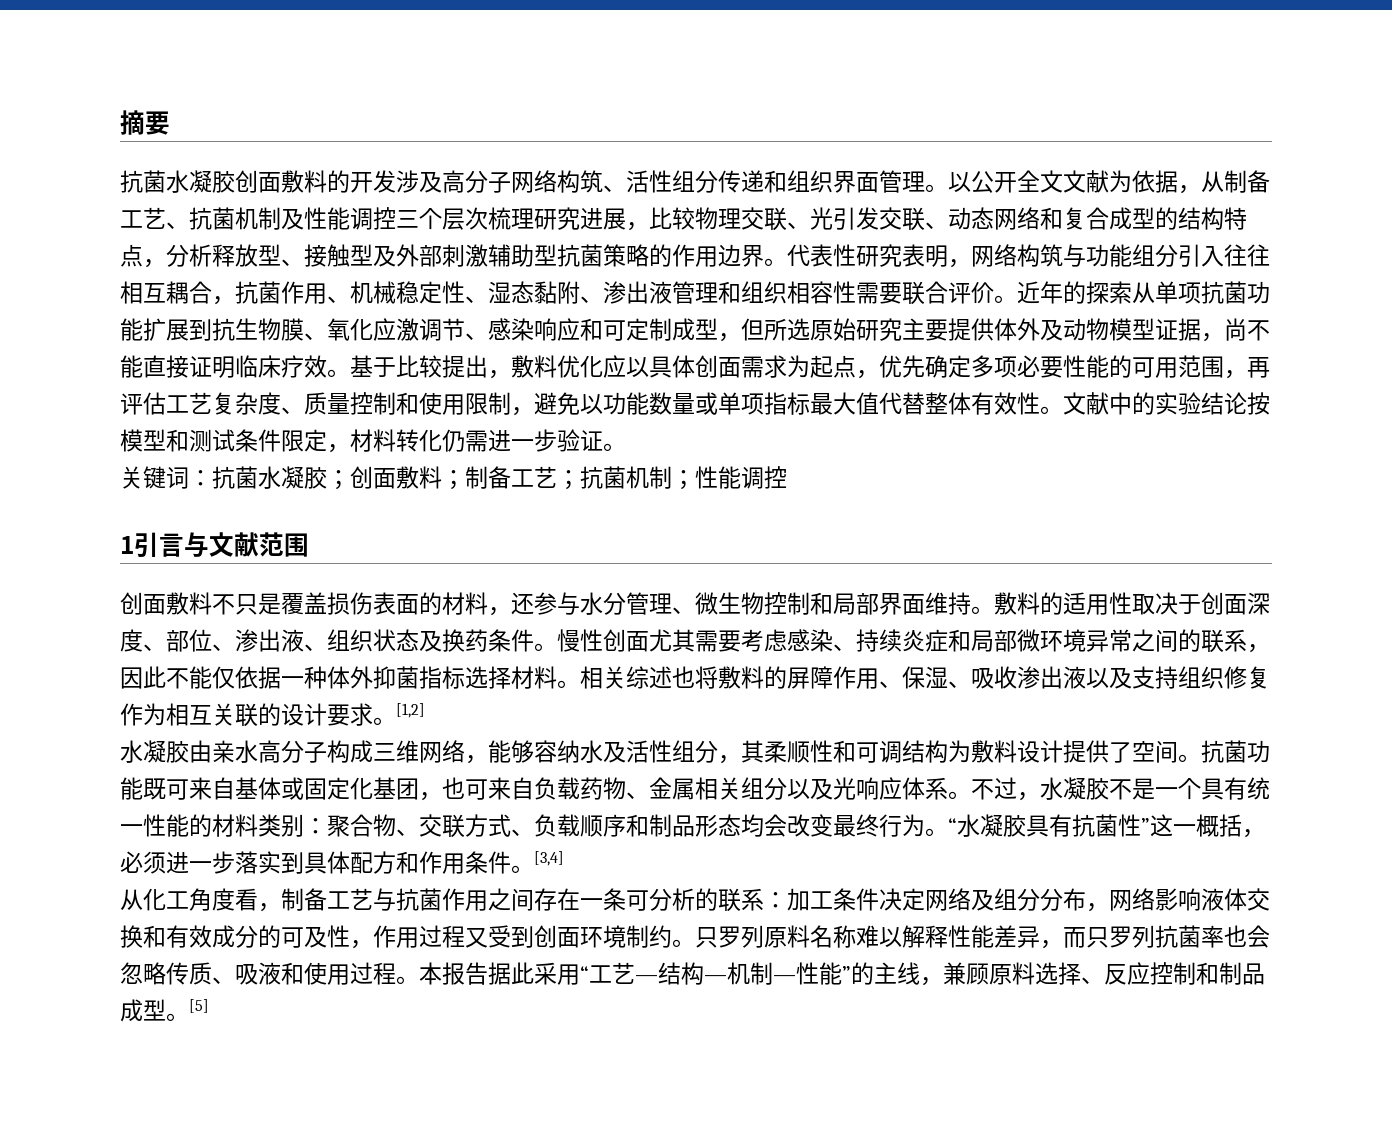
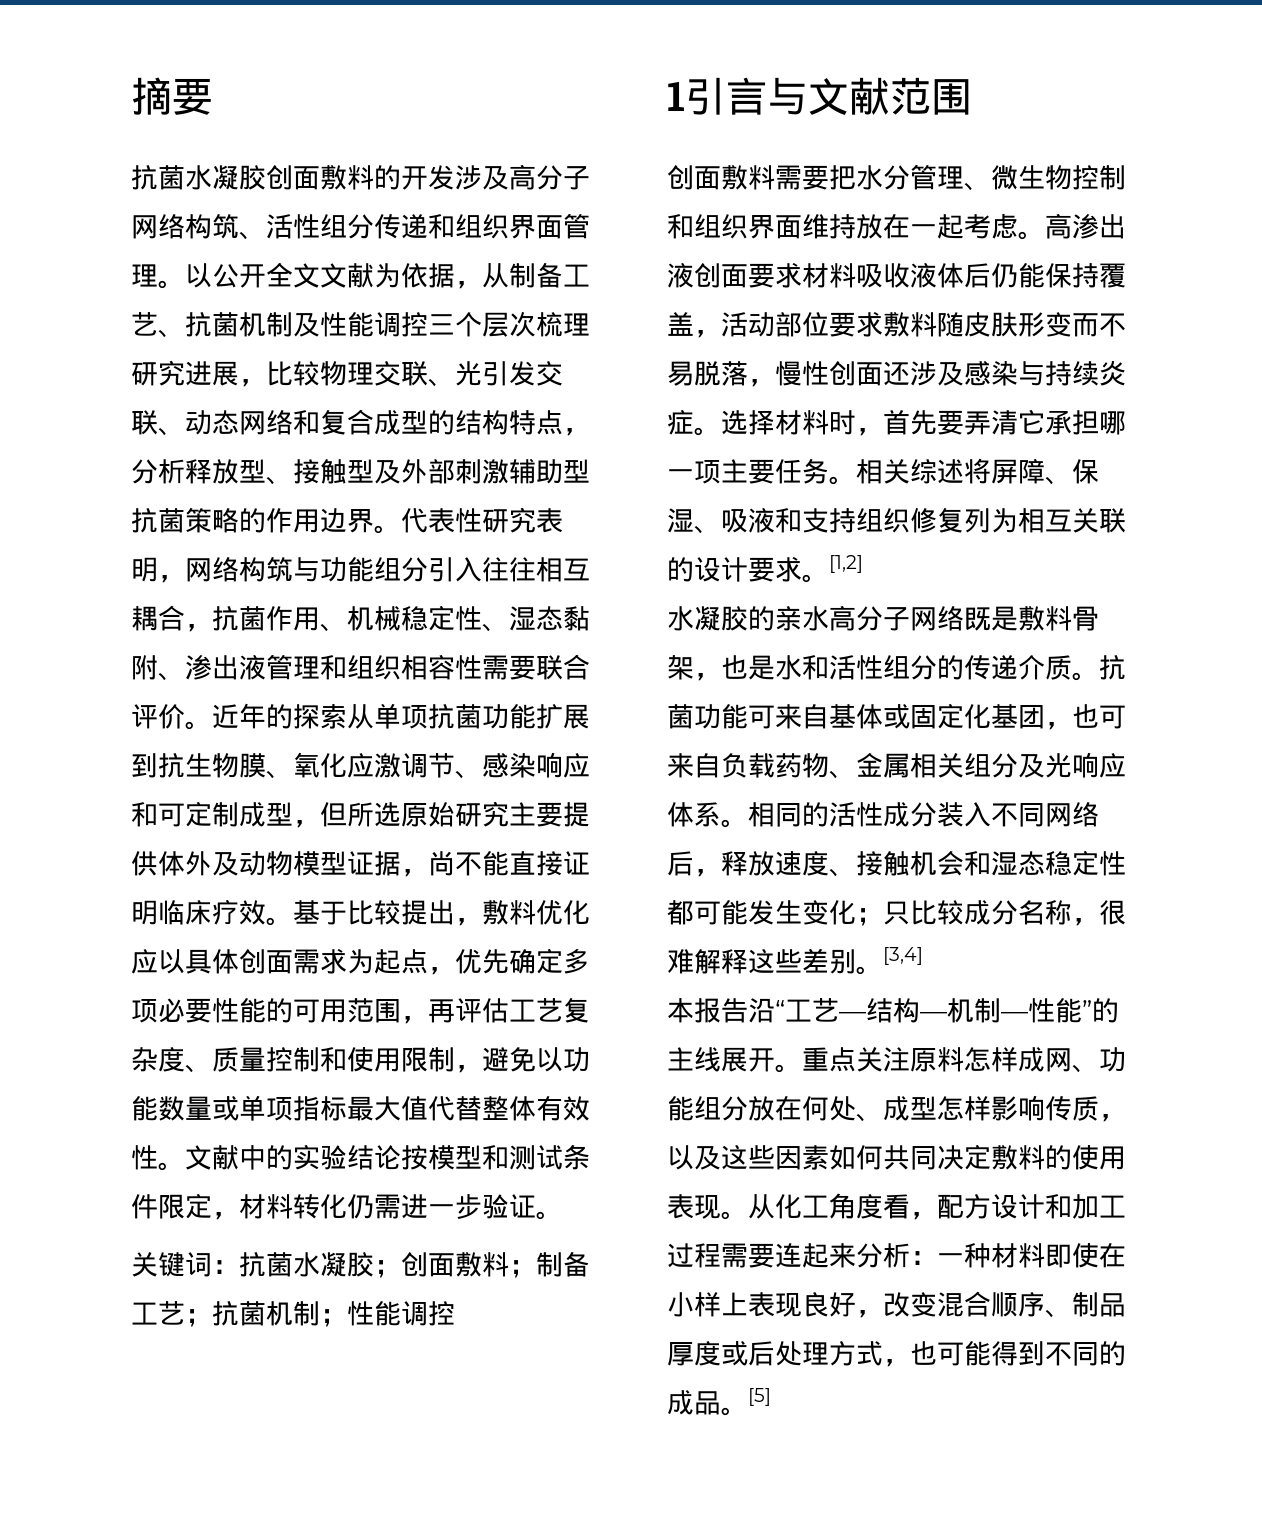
[212,592,580,616] 不只是覆盖损伤表面的材料，还参与 -> [775,165,856,190] 需要把
[833,593,879,615] 局部 -> [694,214,748,239] 组织
[971,592,1270,615] [120,629,1270,653] [120,666,1132,689] 。敷料的适用性取决于创面深度、部位、渗出液、组织状态及换药条件。慢性创面尤其需要考虑感染、持续炎症和局部微环境异常之间的联系，因此不能仅依据一种体外抑菌指标选择材料。相关综述也将敷料的屏障作用、保湿、吸收渗出液以及 -> [856,213,1126,240] [667,262,1126,288] [667,311,1126,338] [667,360,1126,387] [667,409,1126,436] [667,458,1099,485] [667,507,802,534] 放在一起考虑。高渗出液创面要求材料吸收液体后仍能保持覆盖，活动部位要求敷料随皮肤形变而不易脱落，慢性创面还涉及感染与持续炎症。选择材料时，首先要弄清它承担哪一项主要任务。相关综述将屏障、保湿、吸液和
[120,703,143,726] 作 -> [964,508,991,533] 列
[189,740,212,763] 由 -> [748,606,775,631] 的
[327,740,1178,764] 构成三维网络，能够容纳水及活性组分，其柔顺性和可调结构为敷料设计提供了空间 -> [910,605,1099,631] [667,655,1072,681] 网络既是敷料骨架，也是水和活性组分的传递介质
[143,778,166,800] 既 -> (748, 716) none
[787,779,810,800] 以 -> (1018, 765) none
[971,777,1270,801] [120,814,1265,838] [120,851,564,874] [120,888,1270,912] [120,925,1270,949] [120,962,580,985] 不过，水凝胶不是一个具有统一性能的材料类别：聚合物、交联方式、负载顺序和制品形态均会改变最终行为。“水凝胶具有抗菌性”这一概括，必须进一步落实到具体配方和作用条件。[3,4] // 从化工角度看，制备工艺与抗菌作用之间存在一条可分析的联系：加工条件决定网络及组分分布，网络影响液体交换和有效成分的可及性，作用过程又受到创面环境制约。只罗列原料名称难以解释性能差异，而只罗列抗菌率也会忽略传质、吸液和使用过程。本报告据此采用 -> [748,802,1099,827] [667,850,1126,877] [667,900,1126,926] [667,948,883,975] [883,947,923,965] [667,998,775,1023] 相同的活性成分装入不同网络后，释放速度、接触机会和湿态稳定性都可能发生变化；只比较成分名称，很难解释这些差别。[3,4] // 本报告沿
[920,962,1265,986] [120,999,166,1022] ，兼顾原料选择、反应控制和制品成型 -> [721,1047,1126,1073] [667,1095,1126,1122] [667,1144,1126,1170] [667,1193,1126,1220] [667,1243,1126,1268] [667,1291,1126,1318] [667,1341,1126,1367] [667,1390,721,1415] 展开。重点关注原料怎样成网、功能组分放在何处、成型怎样影响传质，以及这些因素如何共同决定敷料的使用表现。从化工角度看，配方设计和加工过程需要连起来分析：一种材料即使在小样上表现良好，改变混合顺序、制品厚度或后处理方式，也可能得到不同的成品

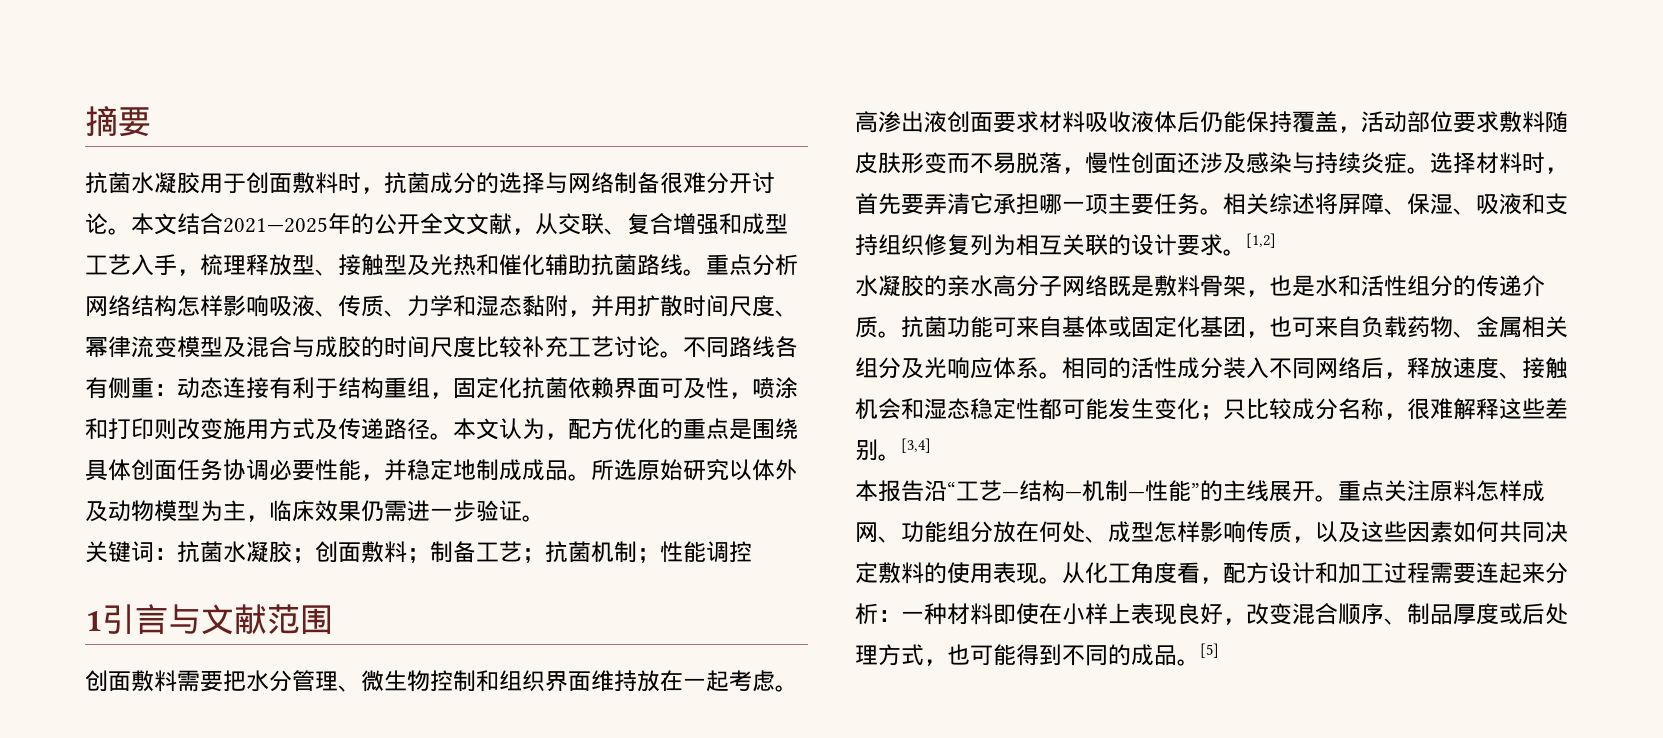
[266,164,590,190] [131,213,590,240] [131,262,590,289] [131,311,590,338] [131,360,563,387] [131,409,590,436] [131,458,590,485] [131,507,563,534] [131,556,590,583] [131,605,590,632] [131,654,590,681] [131,703,590,730] [131,752,590,779] [131,801,347,828] 创面敷料的开发涉及高分子网络构筑、活性组分传递和组织界面管理。以公开全文文献为依据，从制备工艺、抗菌机制及性能调控三个层次梳理研究进展，比较物理交联、光引发交联、动态网络和复合成型的结构特点，分析释放型、接触型及外部刺激辅助型抗菌策略的作用边界。代表性研究表明，网络构筑与功能组分引入往往相互耦合，抗菌作用、机械稳定性、湿态黏附、渗出液管理和组织相容性需要联合评价。近年的探索从单项抗菌功能扩展到抗生物膜、氧化应激调节、感染响应和可定制成型，但 -> [200,172,775,194] [85,213,788,235] [85,254,798,276] [85,295,798,317] [85,336,798,358] [85,377,798,399] [85,418,798,440] [85,459,591,481] 用于创面敷料时，抗菌成分的选择与网络制备很难分开讨论。本文结合2021—2025年的公开全文文献，从交联、复合增强和成型工艺入手，梳理释放型、接触型及光热和催化辅助抗菌路线。重点分析网络结构怎样影响吸液、传质、力学和湿态黏附，并用扩散时间尺度、幂律流变模型及混合与成胶的时间尺度比较补充工艺讨论。不同路线各有侧重：动态连接有利于结构重组，固定化抗菌依赖界面可及性，喷涂和打印则改变施用方式及传递路径。本文认为，配方优化的重点是围绕具体创面任务协调必要性能，并稳定地制成成品。
[509,802,590,827] [131,851,158,876] 主要提供 -> [729,459,752,481] 以
[347,851,590,877] [131,899,590,926] [131,948,590,975] [131,998,590,1024] [131,1047,590,1073] [131,1095,590,1121] [131,1144,590,1171] [131,1193,347,1220] 证据，尚不能直接证明临床疗效。基于比较提出，敷料优化应以具体创面需求为起点，优先确定多项必要性能的可用范围，再评估工艺复杂度、质量控制和使用限制，避免以功能数量或单项指标最大值代替整体有效性。文献中的实验结论按模型和测试条件限定，材料转化 -> [200,500,361,522] 为主，临床效果

